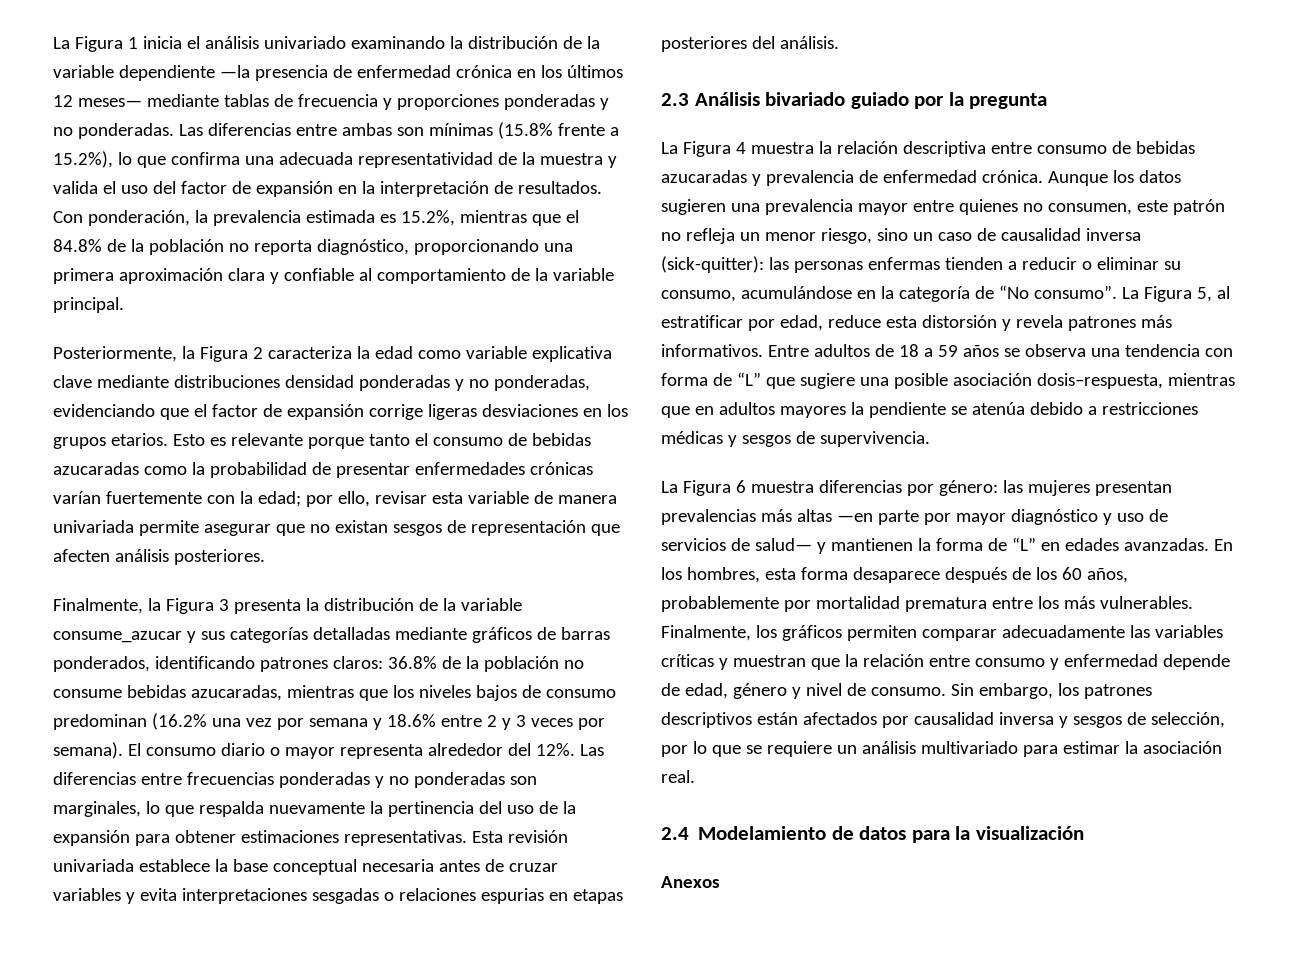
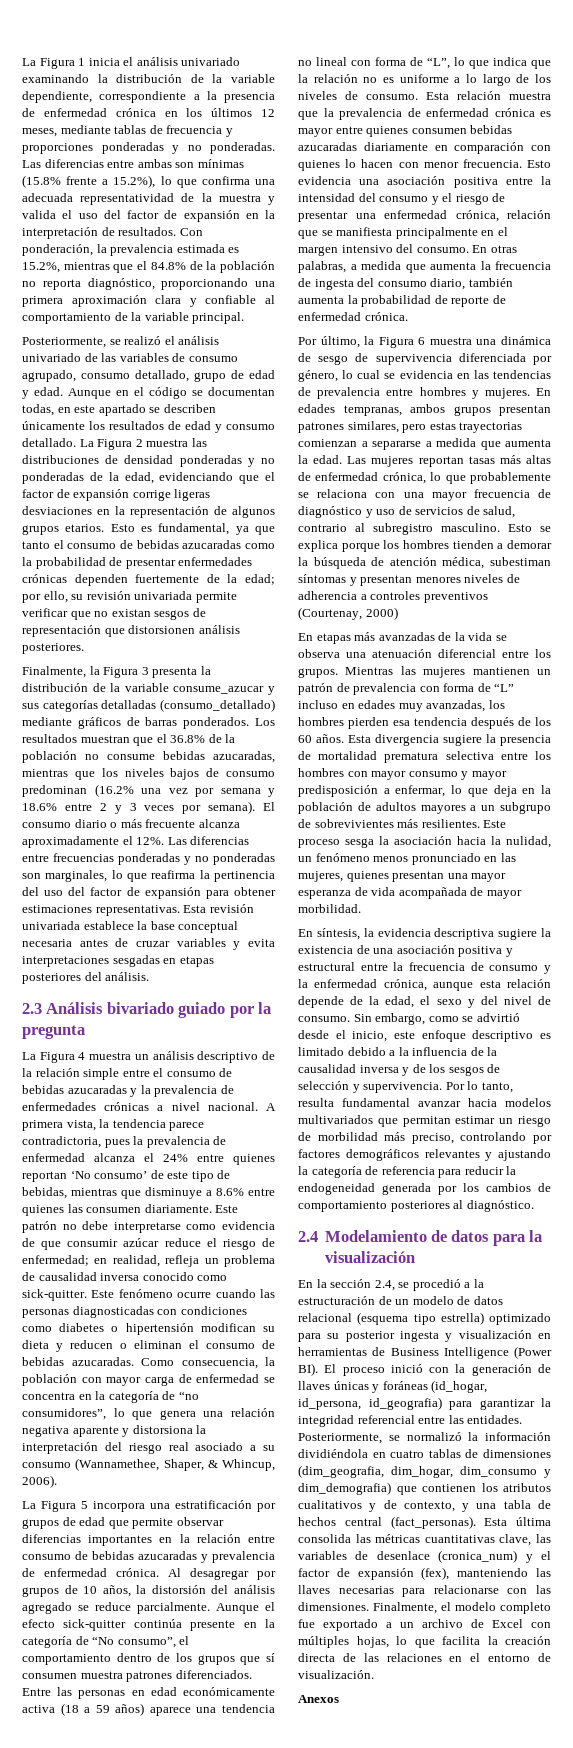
[118,65,250,81] dependiente —la -> [22,91,217,103] dependiente, correspondiente a la
[77,98,142,107] meses— -> [22,128,57,137] meses,
[181,346,612,362] [53,375,590,391] la Figura 2 caracteriza la edad como variable explicativa clave mediante distribuciones densidad ponderadas y no ponderadas, -> [109,336,220,345] [22,353,238,362] [22,370,275,382] [22,387,275,399] [22,404,216,416] [22,421,275,433] [22,438,207,450] [22,455,275,467] [22,472,154,484] se realizó el análisis univariado de las variables de consumo agrupado, consumo detallado, grupo de edad y edad. Aunque en el código se documentan todas, en este apartado se describen únicamente los resultados de edad y consumo detallado. La Figura 2 muestra las distribuciones de densidad ponderadas y no ponderadas de la edad,
[606,404,628,417] los -> [115,506,275,518] la representación de algunos
[230,433,364,449] relevante porque -> [158,523,275,535] fundamental, ya que
[53,491,235,504] varían fuertemente con -> [74,574,220,586] dependen fuertemente de
[374,491,617,504] revisar esta variable de manera -> [71,591,131,600] su revisión
[203,524,271,536] asegurar -> [22,608,68,617] verificar
[53,549,110,562] afecten -> [128,625,196,634] distorsionen
(390, 633) none -> [160,699,275,712] (consumo_detallado)
[53,656,383,672] ponderados, identificando patrones claros: -> [183,717,275,729] [22,734,167,746] ponderados. Los resultados muestran que el
[284,743,531,759] mayor representa alrededor del -> [120,819,240,828] [22,836,133,848] más frecuente alcanza aproximadamente el
[198,801,365,817] respalda nuevamente -> [151,870,196,879] reafirma
[538,801,576,814] de la -> [68,887,140,896] del factor de
[383,888,544,904] o relaciones espurias -> (160, 961) none
[818,141,986,157] la relación descriptiva -> [134,1051,275,1063] [22,1068,233,1080] [22,1085,234,1097] [22,1102,276,1111] [22,1119,205,1131] [22,1136,227,1148] [22,1153,275,1165] [22,1170,231,1182] [22,1187,275,1199] [22,1204,239,1216] [22,1221,275,1233] [22,1238,275,1250] [22,1255,275,1267] [22,1272,228,1281] [22,1289,275,1301] [22,1306,247,1318] [22,1323,275,1335] [22,1340,275,1352] [22,1357,275,1369] [22,1374,275,1386] [22,1391,199,1403] [22,1408,275,1420] [22,1425,207,1437] [22,1442,275,1454] [22,1458,275,1471] [22,1475,57,1488] [22,1500,276,1512] [22,1517,224,1529] [22,1534,241,1546] un análisis descriptivo de la relación simple entre el consumo de bebidas azucaradas y la prevalencia de enfermedades crónicas a nivel nacional. A primera vista, la tendencia parece contradictoria, pues la prevalencia de enfermedad alcanza el 24% entre quienes reportan ‘No consumo’ de este tipo de bebidas, mientras que disminuye a 8.6% entre quienes las consumen diariamente. Este patrón no debe interpretarse como evidencia de que consumir azúcar reduce el riesgo de enfermedad; en realidad, refleja un problema de causalidad inversa conocido como sick-quitter. Este fenómeno ocurre cuando las personas diagnosticadas con condiciones como diabetes o hipertensión modifican su dieta y reducen o eliminan el consumo de bebidas azucaradas. Como consecuencia, la población con mayor carga de enfermedad se concentra en la categoría de “no consumidores”, lo que genera una relación negativa aparente y distorsiona la interpretación del riesgo real asociado a su consumo (Wannamethee, Shaper, & Whincup, 2006). // La Figura 5 incorpora una estratificación por grupos de edad que permite observar diferencias importantes en la relación
[1047,170,1181,186] [661,199,1225,215] [661,228,1141,244] [661,256,1181,273] [661,286,852,302] Aunque los datos sugieren una prevalencia mayor entre quienes no consumen, este patrón no refleja un menor riesgo, sino un caso de causalidad inversa (sick-quitter): las personas enfermas tienden a reducir o eliminar su consumo, acumulándose -> [168,1568,276,1580] [22,1585,275,1597] [22,1602,275,1614] [22,1619,236,1631] Al desagregar por grupos de 10 años, la distorsión del análisis agregado se reduce parcialmente. Aunque el efecto sick-quitter continúa presente
[1033,285,1230,302] [661,315,1172,331] [661,344,1233,357] [661,372,1235,389] [661,402,1198,418] [661,431,930,447] [661,480,1172,496] [661,509,1006,525] consumo”. La Figura 5, al estratificar por edad, reduce esta distorsión y revela patrones más informativos. Entre adultos de 18 a 59 años se observa una tendencia con forma de “L” que sugiere una posible asociación dosis–respuesta, mientras que en adultos mayores la pendiente se atenúa debido a restricciones médicas y sesgos de supervivencia. // La Figura 6 muestra diferencias por género: las mujeres presentan prevalencias más altas —en parte por mayor -> [117,1636,190,1648] [22,1653,275,1665] [22,1670,252,1682] [22,1687,275,1699] [22,1703,275,1716] [298,57,551,69] [298,74,551,86] [298,91,551,100] [298,108,551,120] [298,125,513,137] [298,142,551,154] [298,159,551,171] [298,176,551,188] [298,193,506,205] [298,210,551,222] [298,227,508,239] [298,244,517,256] [298,261,551,273] [298,278,513,290] [298,295,506,307] [298,312,408,321] [298,336,551,348] [298,353,552,365] [298,370,551,382] [298,387,551,399] [298,404,551,416] [298,421,523,433] [298,438,551,450] [298,455,551,467] [298,472,551,484] [298,489,551,501] consumo”, el comportamiento dentro de los grupos que sí consumen muestra patrones diferenciados. Entre las personas en edad económicamente activa (18 a 59 años) aparece una tendencia no lineal con forma de “L”, lo que indica que la relación no es uniforme a lo largo de los niveles de consumo. Esta relación muestra que la prevalencia de enfermedad crónica es mayor entre quienes consumen bebidas azucaradas diariamente en comparación con quienes lo hacen con menor frecuencia. Esto evidencia una asociación positiva entre la intensidad del consumo y el riesgo de presentar una enfermedad crónica, relación que se manifiesta principalmente en el margen intensivo del consumo. En otras palabras, a medida que aumenta la frecuencia de ingesta del consumo diario, también aumenta la probabilidad de reporte de enfermedad crónica. // Por último, la Figura 6 muestra una dinámica de sesgo de supervivencia diferenciada por género, lo cual se evidencia en las tendencias de prevalencia entre hombres y mujeres. En edades tempranas, ambos grupos presentan patrones similares, pero estas trayectorias comienzan a separarse a medida que aumenta la edad. Las mujeres reportan tasas más altas de enfermedad crónica, lo que probablemente se relaciona con una mayor frecuencia de
[754,537,1036,554] salud— y mantienen la forma de “L” -> [483,506,516,518] [298,523,551,535] [298,540,552,552] [298,557,551,569] [298,574,520,586] [298,591,488,603] [298,607,398,620] [298,632,507,644] [298,649,551,658] [298,666,551,678] [298,683,515,695] [298,700,338,709] salud, contrario al subregistro masculino. Esto se explica porque los hombres tienden a demorar la búsqueda de atención médica, subestiman síntomas y presentan menores niveles de adherencia a controles preventivos (Courtenay, 2000) // En etapas más avanzadas de la vida se observa una atenuación diferencial entre los grupos. Mientras las mujeres mantienen un patrón de prevalencia con forma de “L” incluso
[1123,538,1233,551] [661,567,1128,583] [661,596,811,612] avanzadas. En los hombres, esta forma desaparece después de los 60 años, probablemente por -> [398,700,505,712] [298,717,551,729] [298,734,551,746] [298,751,311,760] muy avanzadas, los hombres pierden esa tendencia después de los 60 años. Esta divergencia sugiere la presencia de
[991,596,1193,609] [661,625,1223,641] [661,654,1230,670] [661,683,801,699] entre los más vulnerables. Finalmente, los gráficos permiten comparar adecuadamente las variables críticas y muestran que la relación entre consumo y enfermedad depende de edad, género y -> [445,751,551,760] [298,768,507,780] [298,785,551,797] [298,802,551,814] [298,819,507,828] [298,836,551,848] [298,853,516,865] [298,871,507,882] [298,887,522,899] [298,904,361,913] [298,928,551,940] [298,945,513,957] [298,962,551,974] [298,979,551,991] [298,996,498,1008] selectiva entre los hombres con mayor consumo y mayor predisposición a enfermar, lo que deja en la población de adultos mayores a un subgrupo de sobrevivientes más resilientes. Este proceso sesga la asociación hacia la nulidad, un fenómeno menos pronunciado en las mujeres, quienes presentan una mayor esperanza de vida acompañada de mayor morbilidad. // En síntesis, la evidencia descriptiva sugiere la existencia de una asociación positiva y estructural entre la frecuencia de consumo y la enfermedad crónica, aunque esta relación depende de la edad, el sexo y del
[1057,683,1152,699] [661,712,1225,728] [661,741,1222,757] [661,770,695,783] los patrones descriptivos están afectados por causalidad inversa y sesgos de selección, por lo que se requiere un análisis multivariado para estimar la asociación real. -> [428,1013,520,1022] [298,1030,551,1042] [298,1047,498,1056] [298,1064,501,1076] [298,1081,513,1093] [298,1098,551,1107] [298,1115,551,1127] [298,1132,552,1144] [298,1149,551,1161] [298,1166,517,1178] [298,1183,551,1195] [298,1200,534,1212] como se advirtió desde el inicio, este enfoque descriptivo es limitado debido a la influencia de la causalidad inversa y de los sesgos de selección y supervivencia. Por lo tanto, resulta fundamental avanzar hacia modelos multivariados que permitan estimar un riesgo de morbilidad más preciso, controlando por factores demográficos relevantes y ajustando la categoría de referencia para reducir la endogeneidad generada por los cambios de comportamiento posteriores al diagnóstico.
(1084, 833) none -> [298,1279,484,1291] [298,1296,503,1305] [298,1312,551,1325] [298,1330,551,1342] [298,1346,552,1359] [298,1363,551,1376] [298,1380,488,1393] [298,1397,551,1410] [298,1415,523,1427] [298,1432,551,1444] [298,1449,551,1458] [298,1465,551,1478] [298,1482,551,1495] [298,1500,551,1512] [298,1516,551,1529] [298,1534,551,1546] [298,1550,551,1563] [298,1567,551,1580] [298,1585,551,1597] [298,1602,551,1614] [298,1619,551,1631] [298,1636,551,1648] [298,1653,551,1662] [298,1670,374,1679] // En la sección 2.4, se procedió a la estructuración de un modelo de datos relacional (esquema tipo estrella) optimizado para su posterior ingesta y visualización en herramientas de Business Intelligence (Power BI). El proceso inició con la generación de llaves únicas y foráneas (id_hogar, id_persona, id_geografia) para garantizar la integridad referencial entre las entidades. Posteriormente, se normalizó la información dividiéndola en cuatro tablas de dimensiones (dim_geografia, dim_hogar, dim_consumo y dim_demografia) que contienen los atributos cualitativos y de contexto, y una tabla de hechos central (fact_personas). Esta última consolida las métricas cuantitativas clave, las variables de desenlace (cronica_num) y el factor de expansión (fex), manteniendo las llaves necesarias para relacionarse con las dimensiones. Finalmente, el modelo completo fue exportado a un archivo de Excel con múltiples hojas, lo que facilita la creación directa de las relaciones en el entorno de visualización.

